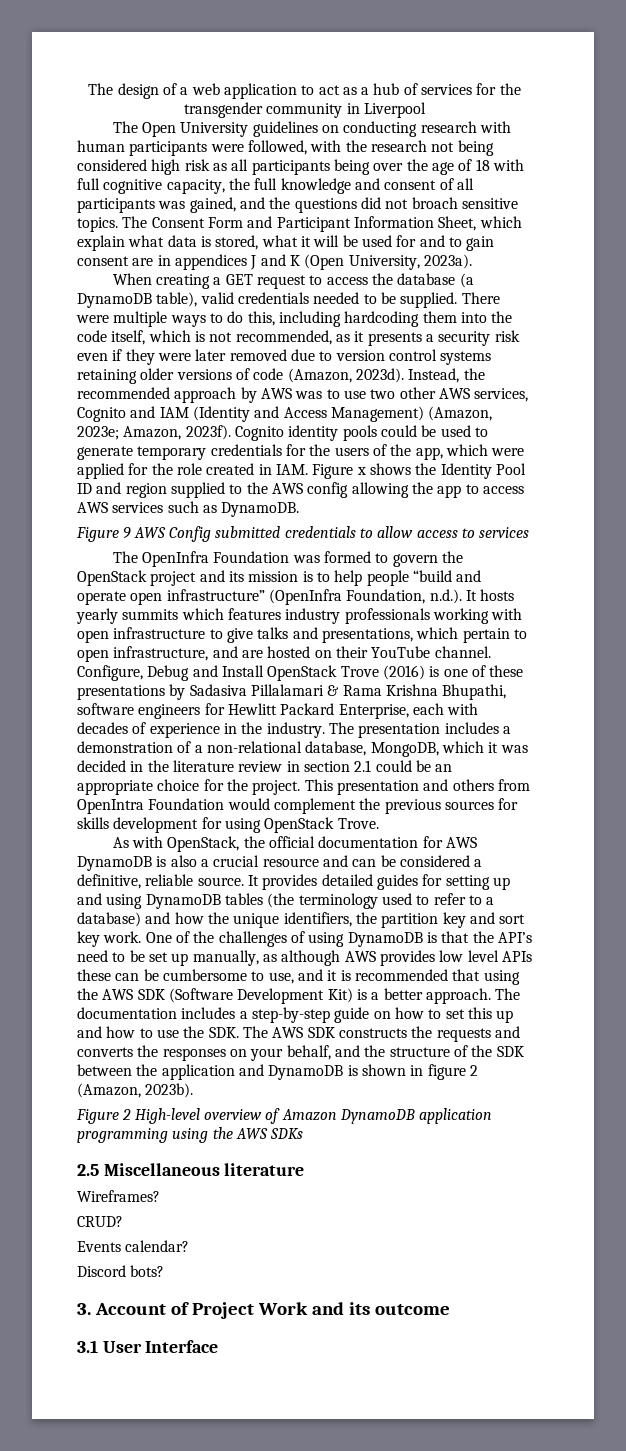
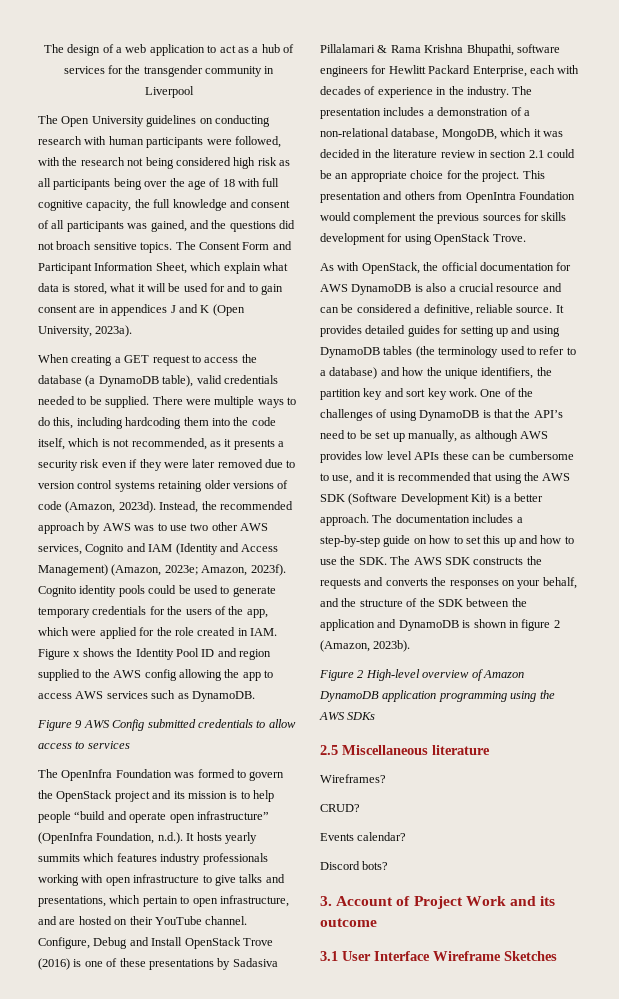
(219, 1346) none -> [433,951,557,961] Wireframe Sketches

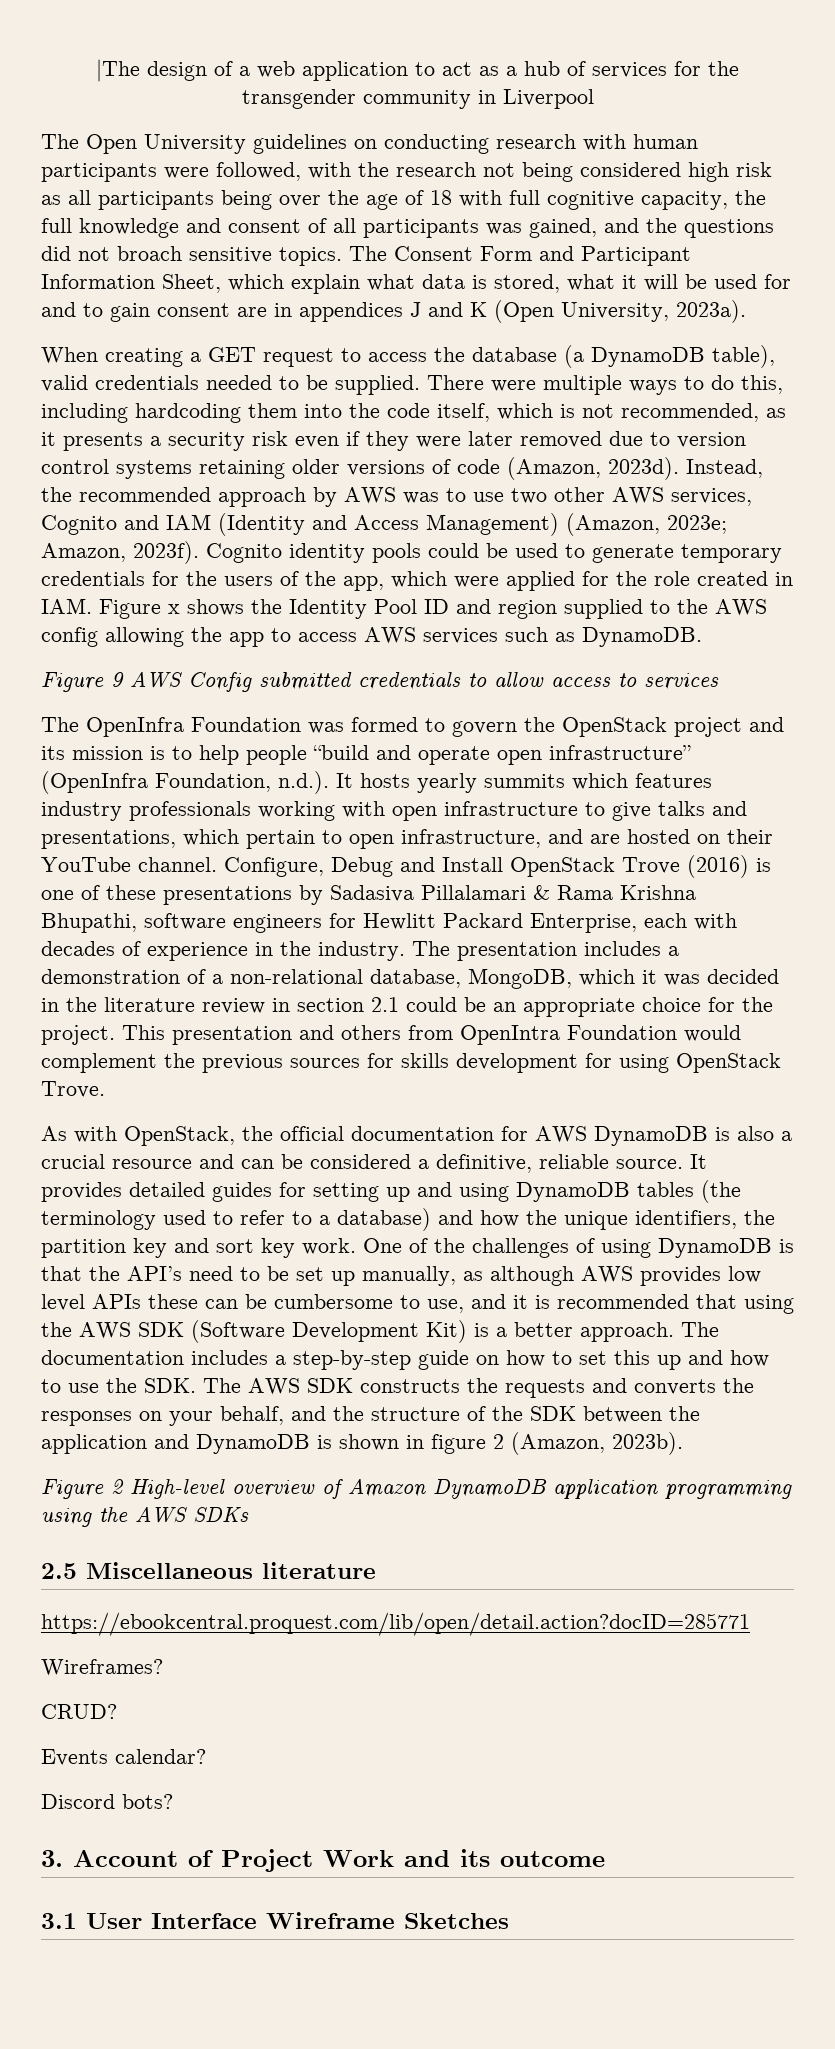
[43,44,64,53] The -> [96,59,140,82] |The
(490, 750) none -> [41,1612,750,1636] // https://ebookcentral.proquest.com/lib/open/detail.action?docID=285771

